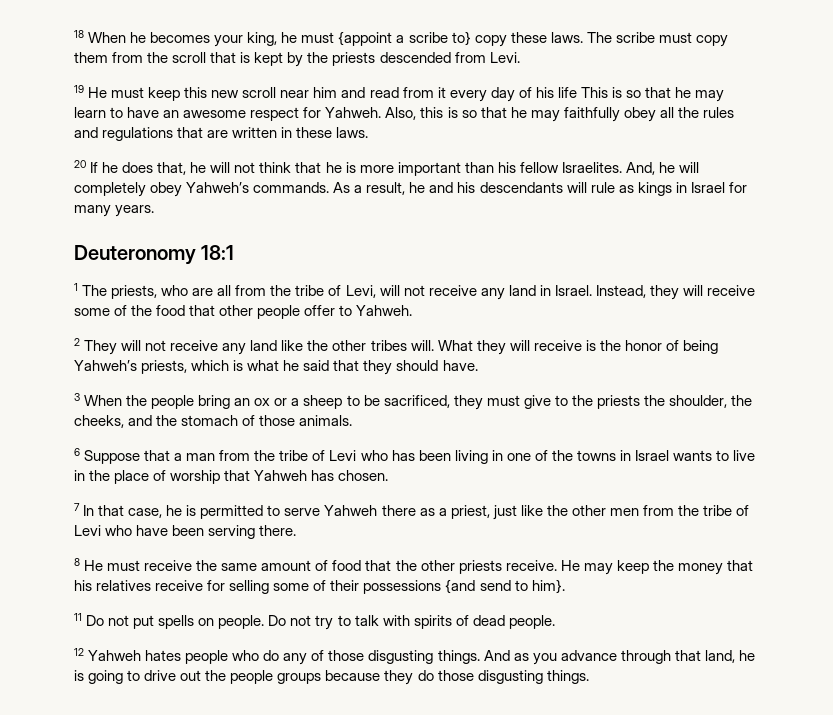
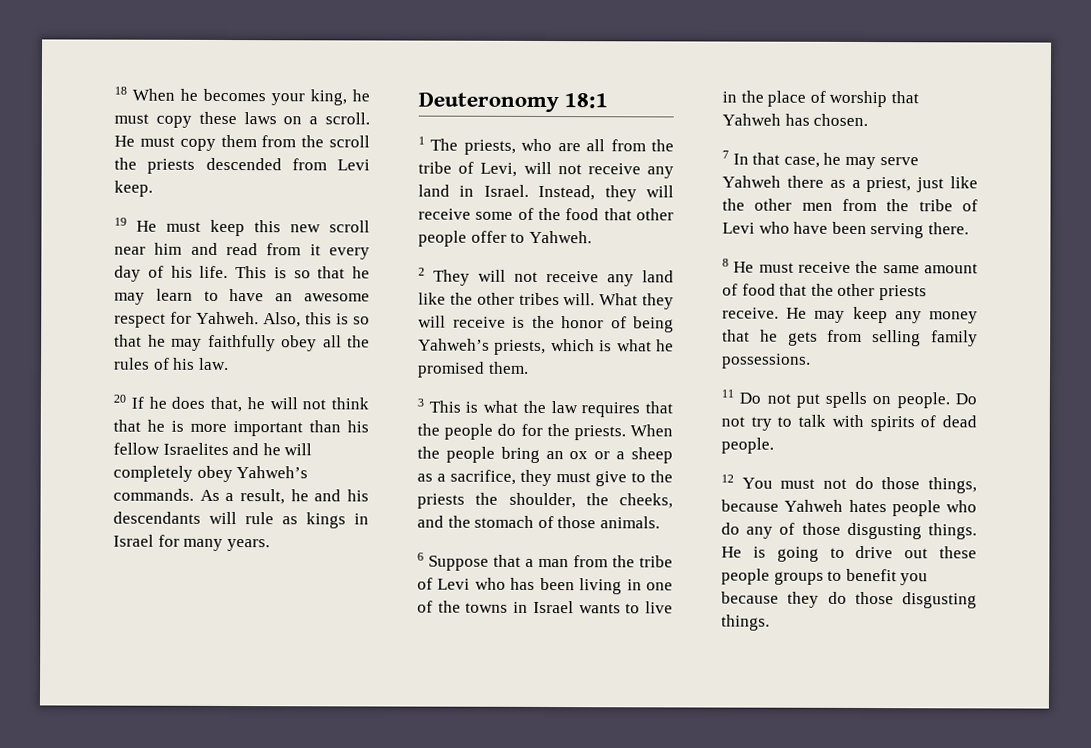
[338,31,655,47] {appoint a scribe to} copy these laws. The scribe -> [155,111,370,128] [114,135,135,147] copy these laws on a scroll. He
[210,52,304,67] that is kept by -> (370, 141) none
[489,52,520,63] Levi. -> [337,159,370,171] [114,180,153,197] Levi keep.
[557,87,577,98] life -> [199,265,229,279] life.
[74,127,369,141] and regulations that are written in these laws. -> [153,357,229,371] of his law.
[561,162,655,175] Israelites. And, -> [162,442,260,456] Israelites and
[303,360,478,375] [74,393,80,401] said that they should have. // 3 -> [417,361,529,378] [417,398,673,418] [417,423,626,441] promised them. // 3 This is what the law requires that the people do for the priests.
[346,395,450,408] to be sacrificed, -> [417,469,516,485] as a sacrifice,
[186,505,281,519] is permitted to -> [844,156,876,170] may
[652,560,674,571] the -> [894,311,922,324] any
[74,579,565,594] his relatives receive for selling some of their possessions {and send to him}. -> [759,329,978,347] [722,353,811,369] he gets from selling family possessions.
(84, 652) none -> [741,476,977,494] [721,499,779,512] You must not do those things, because
[483,650,755,665] And as you advance through that land, he -> [721,546,742,558] He
[205,670,227,681] the -> [939,546,977,559] these
(322, 678) none -> [827,568,929,586] to benefit you

